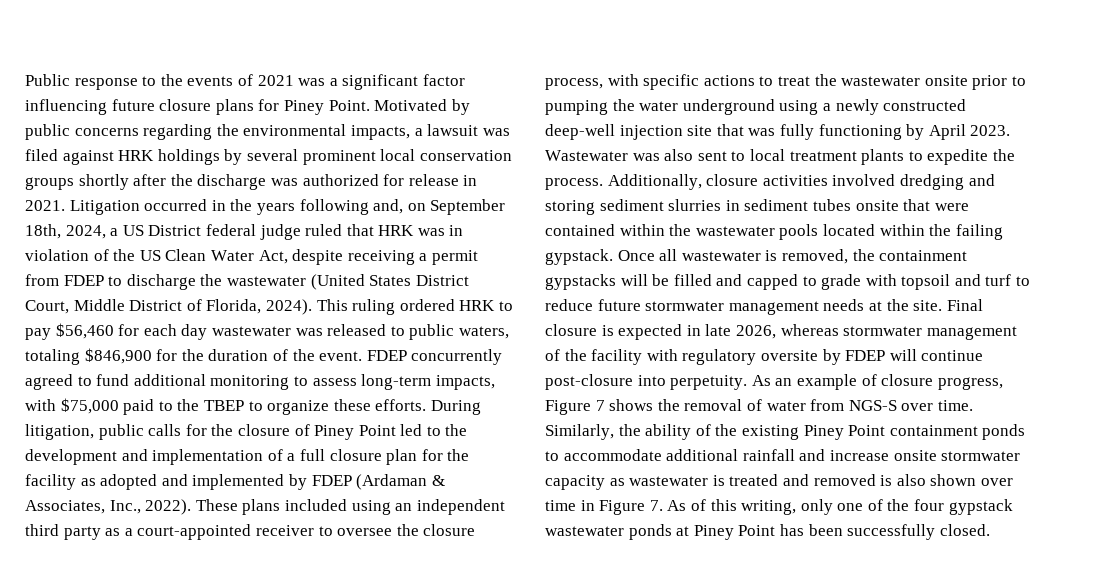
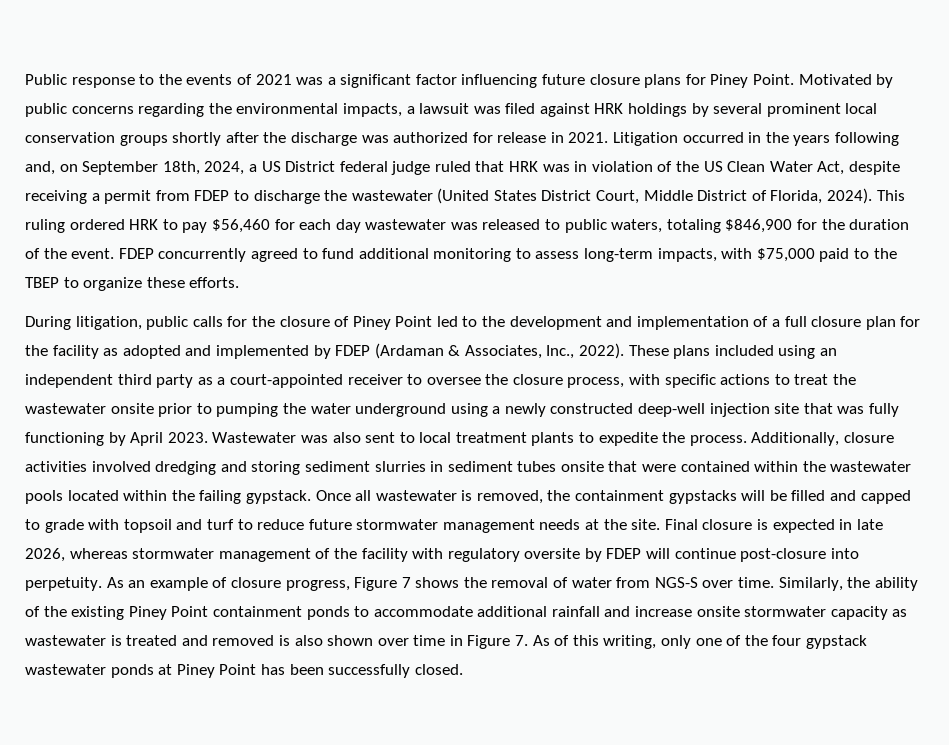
(427, 405) none -> (240, 282) //

